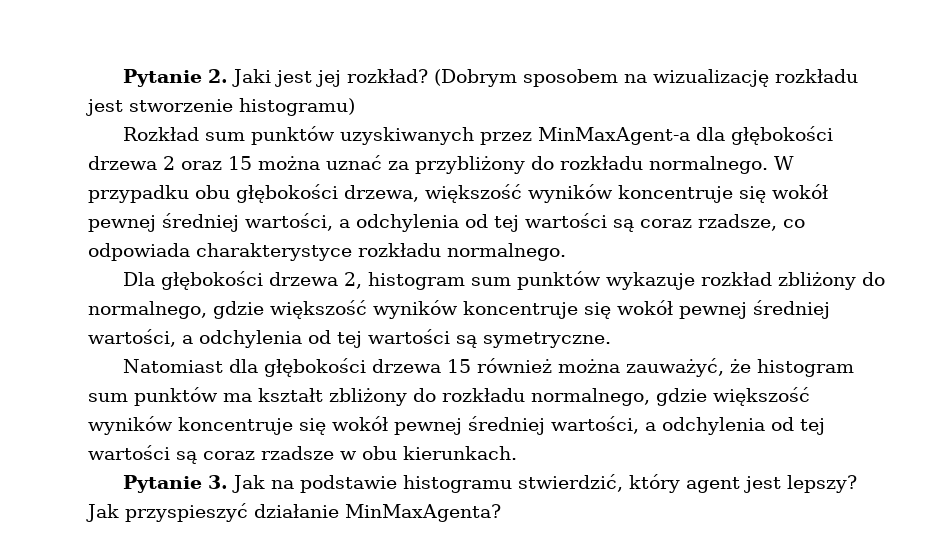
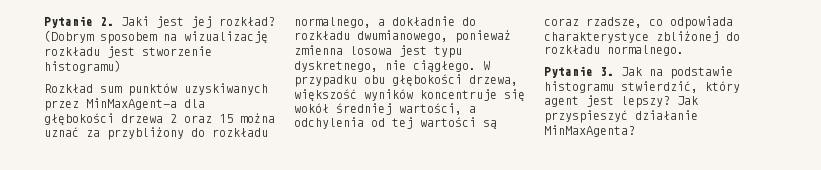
[649,156,768,174] normalnego. -> [294,16,476,28] [294,30,511,43] [294,45,462,58] [294,60,476,72] normalnego, a dokładnie do rozkładu dwumianowego, ponieważ zmienna losowa jest typu dyskretnego, nie ciągłego.
[88,215,156,232] pewnej -> (329, 108) none
[358,243,566,261] [123,271,886,290] [88,300,830,319] [88,329,611,348] [123,358,855,377] [88,387,810,406] [88,416,825,435] [88,445,517,464] rozkładu normalnego. // Dla głębokości drzewa 2, histogram sum punktów wykazuje rozkład zbliżony do normalnego, gdzie większość wyników koncentruje się wokół pewnej średniej wartości, a odchylenia od tej wartości są symetryczne. // Natomiast dla głębokości drzewa 15 również można zauważyć, że histogram sum punktów ma kształt zbliżony do rozkładu normalnego, gdzie większość wyników koncentruje się wokół pewnej średniej wartości, a odchylenia od tej wartości są coraz rzadsze w obu kierunkach. -> [656,31,740,43] [544,45,684,56] zbliżonej do rozkładu normalnego.

